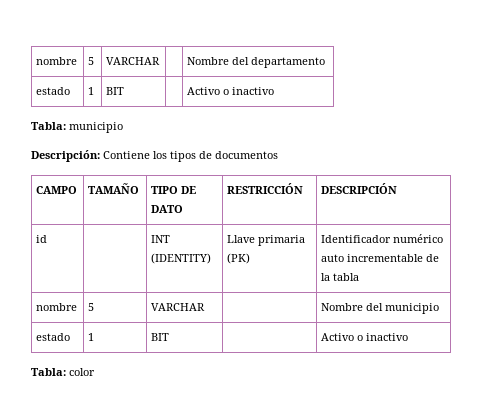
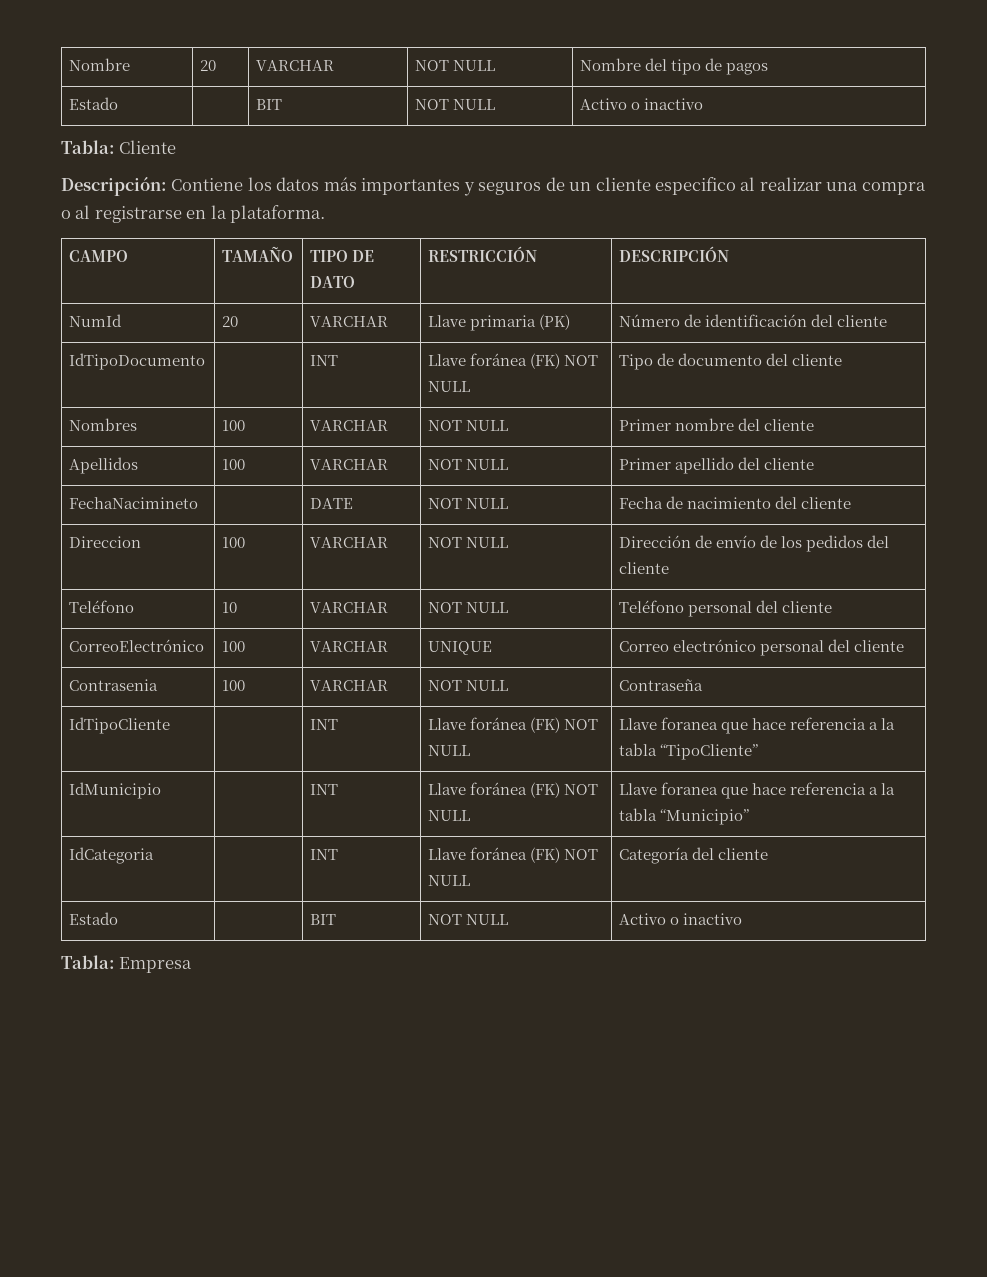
[36,57,78,65] [88,57,95,65] [106,57,161,65] [187,57,326,68] [36,87,71,95] [88,87,95,95] [106,87,125,95] [187,87,275,95] [31,122,123,133] nombre | 5 | VARCHAR | | Nombre del departamento // estado | 1 | BIT | | Activo o inactivo // Tabla: municipio -> [69,58,131,71] [200,60,217,71] [256,60,335,71] [415,60,496,71] [580,58,769,75] [69,97,119,110] [256,99,283,110] [415,99,496,110] [580,98,704,110] [61,140,177,154] Nombre | 20 | VARCHAR | NOT NULL | Nombre del tipo de pagos // Estado | | BIT | NOT NULL | Activo o inactivo // Tabla: Cliente
[170,151,278,162] tipos de documentos -> [276,177,926,196] [61,205,326,223] datos más importantes y seguros de un cliente especifico al realizar una compra o al registrarse en la plataforma.
[36,235,48,243] [151,235,171,243] [151,253,212,264] id | | INT (IDENTITY) -> [69,314,123,327] [222,316,239,327] [310,316,389,327] NumId | 20 | VARCHAR
[321,234,444,243] [321,254,440,262] [321,273,360,281] [36,303,78,311] [88,303,95,311] [151,303,206,311] [321,303,440,314] [36,333,71,341] [88,333,95,341] [151,333,170,341] [321,333,409,341] [31,368,95,376] Identificador numérico auto incrementable de la tabla // nombre | 5 | VARCHAR | | Nombre del municipio // estado | 1 | BIT | | Activo o inactivo // Tabla: color -> [619,314,888,327] [69,353,206,370] [310,355,339,366] [428,353,599,369] [428,381,471,392] [619,353,843,370] [69,418,138,431] [222,420,246,431] [310,420,389,431] [428,420,509,431] [619,418,815,431] [69,457,139,474] [222,459,246,470] [310,459,389,470] [428,459,509,470] [619,457,815,474] [69,497,199,509] [310,498,354,509] [428,498,509,509] [619,496,852,509] [69,536,142,548] [222,537,246,548] [310,537,389,548] [428,537,509,548] [619,535,890,552] [619,562,670,574] [69,600,135,613] [222,602,238,613] [310,602,389,613] [428,602,509,613] [619,600,833,617] [69,639,205,652] [222,641,246,652] [310,641,389,652] [428,641,493,655] [619,639,905,656] [69,679,159,691] [222,680,246,691] [310,680,389,691] [428,680,509,691] [619,679,704,691] [69,717,171,734] [310,719,339,730] [428,717,599,733] [428,745,471,756] [619,717,896,734] [619,743,759,760] [69,782,162,799] [310,784,339,795] [428,782,599,798] [428,810,471,821] [619,782,896,799] [619,808,750,825] [69,847,155,864] [310,849,339,860] [428,847,599,863] [428,875,471,886] [619,847,769,864] [69,912,119,925] [310,914,337,925] [428,914,509,925] [619,913,743,925] [61,955,193,973] Número de identificación del cliente // IdTipoDocumento | | INT | Llave foránea (FK) NOT NULL | Tipo de documento del cliente // Nombres | 100 | VARCHAR | NOT NULL | Primer nombre del cliente // Apellidos | 100 | VARCHAR | NOT NULL | Primer apellido del cliente // FechaNacimineto | | DATE | NOT NULL | Fecha de nacimiento del cliente // Direccion | 100 | VARCHAR | NOT NULL | Dirección de envío de los pedidos del cliente // Teléfono | 10 | VARCHAR | NOT NULL | Teléfono personal del cliente // CorreoElectrónico | 100 | VARCHAR | UNIQUE | Correo electrónico personal del cliente // Contrasenia | 100 | VARCHAR | NOT NULL | Contraseña // IdTipoCliente | | INT | Llave foránea (FK) NOT NULL | Llave foranea que hace referencia a la tabla “TipoCliente” // IdMunicipio | | INT | Llave foránea (FK) NOT NULL | Llave foranea que hace referencia a la tabla “Municipio” // IdCategoria | | INT | Llave foránea (FK) NOT NULL | Categoría del cliente // Estado | | BIT | NOT NULL | Activo o inactivo // Tabla: Empresa

